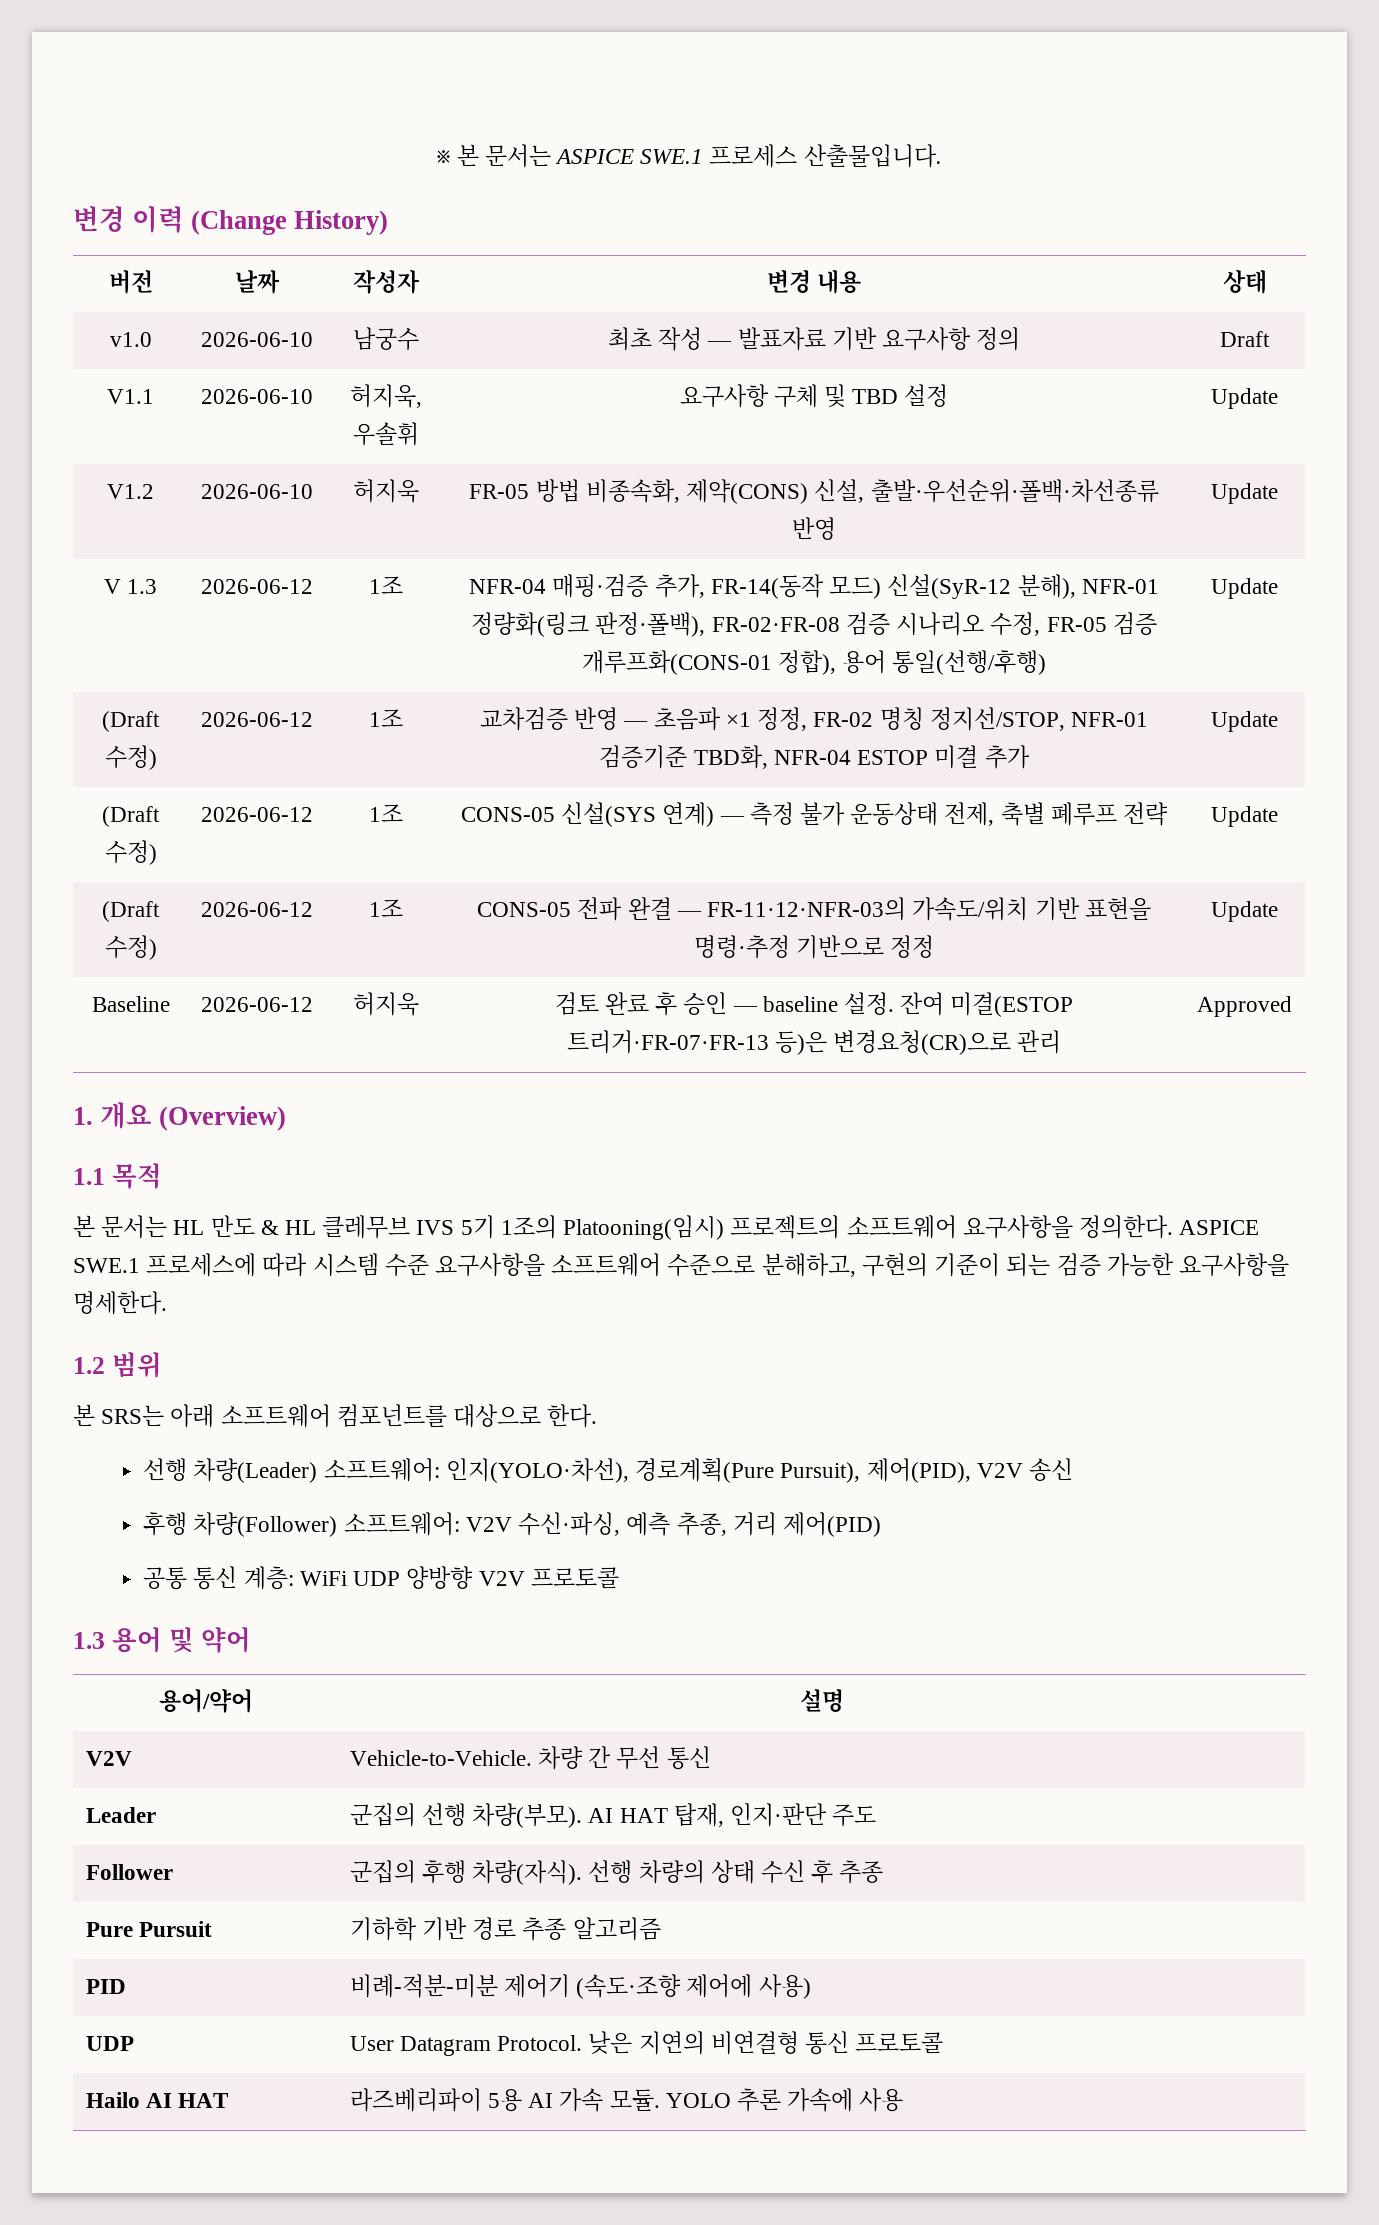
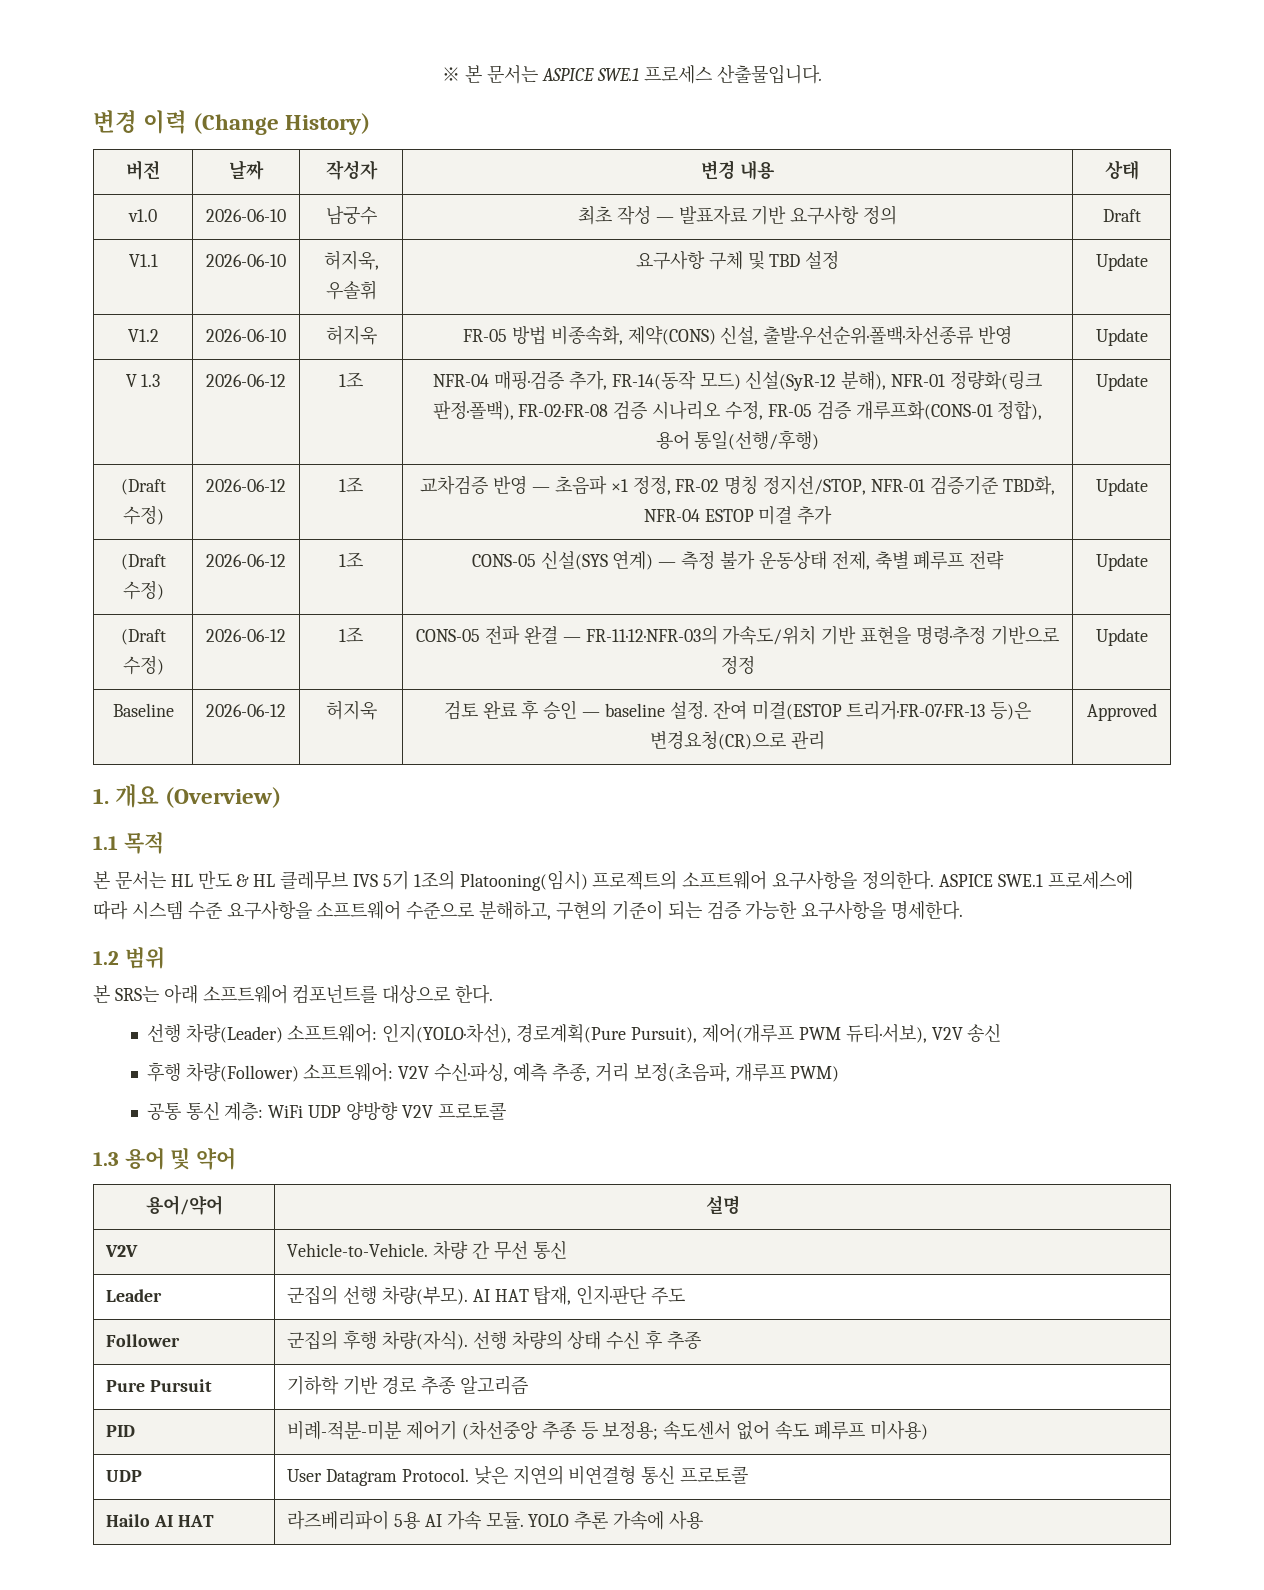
[866,1458,971,1483] 제어(PID), -> [701,1024,927,1043] 제어(개루프 PWM 듀티·서보),
[782,1512,881,1537] 제어(PID) -> [633,1062,840,1082] 보정(초음파, 개루프 PWM)
[576,1974,811,1999] (속도·조향 제어에 사용) -> [461,1420,928,1440] (차선중앙 추종 등 보정용; 속도센서 없어 속도 폐루프 미사용)

